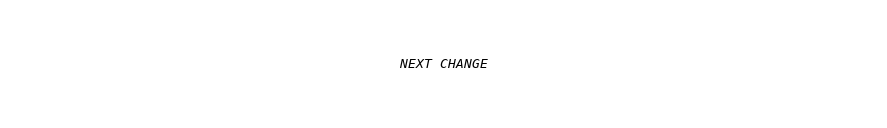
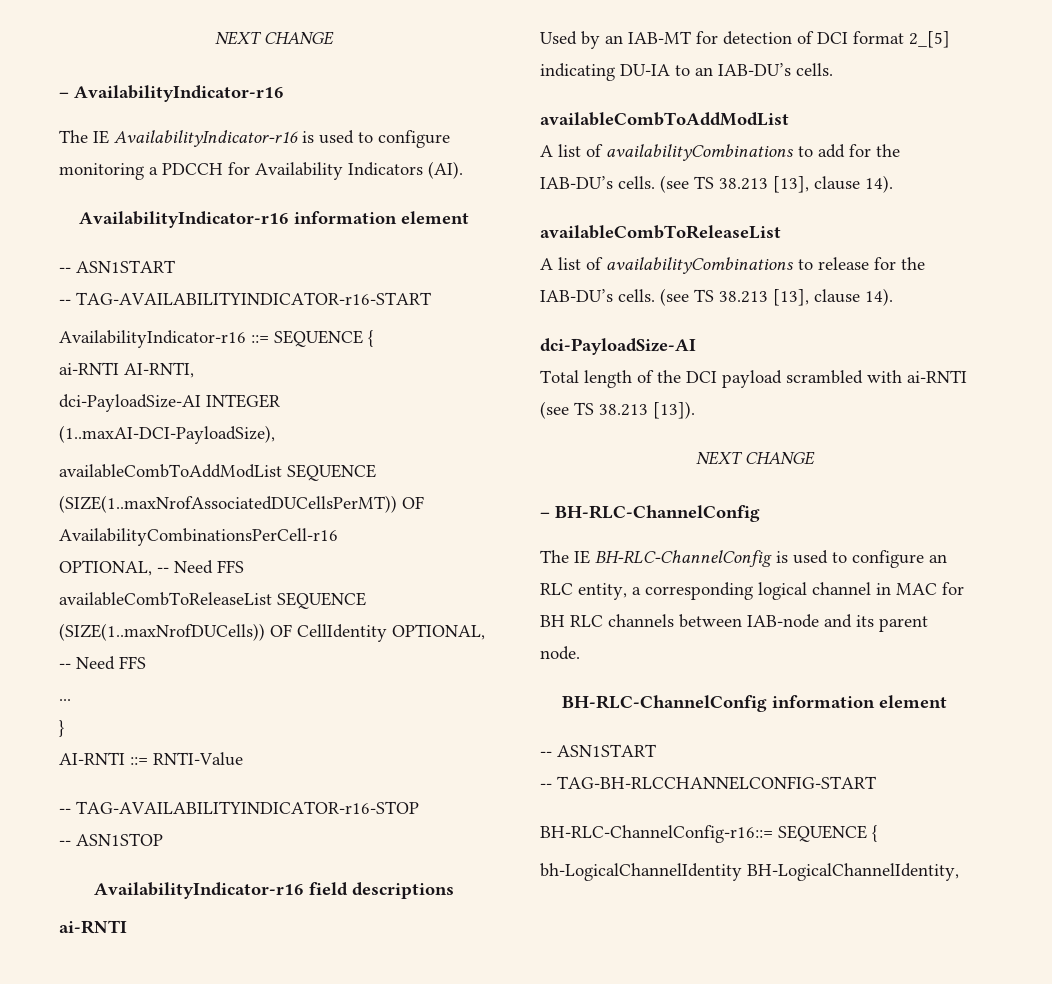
[398,59,488,68] NEXT CHANGE -> [214,31,334,45] [59,85,284,102] [59,130,450,148] [59,161,463,180] [78,211,469,228] [59,260,175,273] [59,292,431,305] [59,330,373,348] [59,362,194,378] [59,394,280,412] [59,425,275,444] [59,464,376,481] [59,495,424,513] [59,528,338,546] [59,560,244,576] [59,592,366,609] [59,623,485,642] [59,656,146,670] [59,699,71,701] [59,720,64,737] [59,752,243,766] [59,801,419,814] [59,833,163,846] [93,882,454,899] [59,920,127,934] [540,31,950,49] [540,63,833,81] [540,112,789,126] [540,144,900,161] [540,175,893,193] [540,225,781,239] [540,257,925,274] [540,288,893,306] [540,338,696,355] [540,370,967,388] [540,401,695,419] [695,451,815,465] [540,505,760,522] [540,550,947,568] [540,582,964,600] [540,614,928,632] [540,646,580,660] [562,695,947,712] [540,744,656,757] [540,776,876,790] [540,825,877,843] [540,863,959,881] NEXT CHANGE // – AvailabilityIndicator-r16 // The IE AvailabilityIndicator-r16 is used to configure monitoring a PDCCH for Availability Indicators (AI). // AvailabilityIndicator-r16 information element // -- ASN1START // -- TAG-AVAILABILITYINDICATOR-r16-START // AvailabilityIndicator-r16 ::= SEQUENCE { // ai-RNTI AI-RNTI, // dci-PayloadSize-AI INTEGER (1..maxAI-DCI-PayloadSize), // availableCombToAddModList SEQUENCE (SIZE(1..maxNrofAssociatedDUCellsPerMT)) OF AvailabilityCombinationsPerCell-r16 // OPTIONAL, -- Need FFS // availableCombToReleaseList SEQUENCE (SIZE(1..maxNrofDUCells)) OF CellIdentity OPTIONAL, -- Need FFS // ... // } // AI-RNTI ::= RNTI-Value // -- TAG-AVAILABILITYINDICATOR-r16-STOP // -- ASN1STOP // AvailabilityIndicator-r16 field descriptions // ai-RNTI // Used by an IAB-MT for detection of DCI format 2_[5] indicating DU-IA to an IAB-DU’s cells. // availableCombToAddModList // A list of availabilityCombinations to add for the IAB-DU’s cells. (see TS 38.213 [13], clause 14). // availableCombToReleaseList // A list of availabilityCombinations to release for the IAB-DU’s cells. (see TS 38.213 [13], clause 14). // dci-PayloadSize-AI // Total length of the DCI payload scrambled with ai-RNTI (see TS 38.213 [13]). // NEXT CHANGE // – BH-RLC-ChannelConfig // The IE BH-RLC-ChannelConfig is used to configure an RLC entity, a corresponding logical channel in MAC for BH RLC channels between IAB-node and its parent node. // BH-RLC-ChannelConfig information element // -- ASN1START // -- TAG-BH-RLCCHANNELCONFIG-START // BH-RLC-ChannelConfig-r16::= SEQUENCE { // bh-LogicalChannelIdentity BH-LogicalChannelIdentity,

